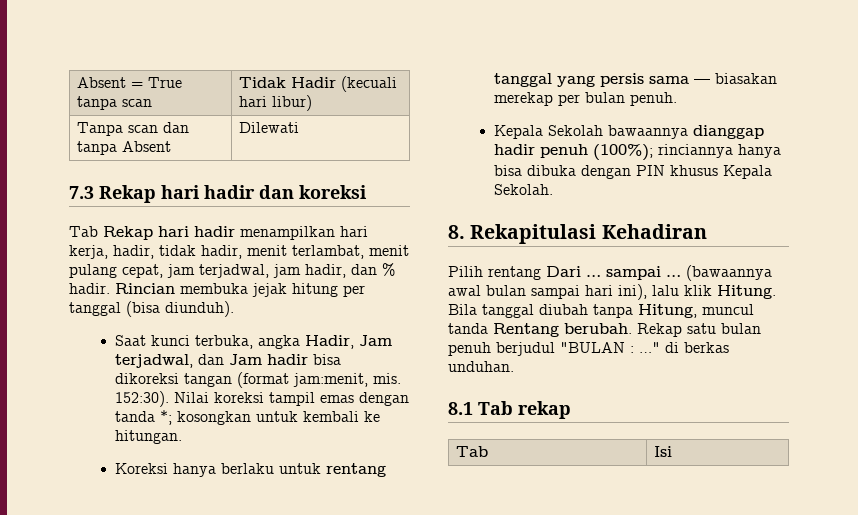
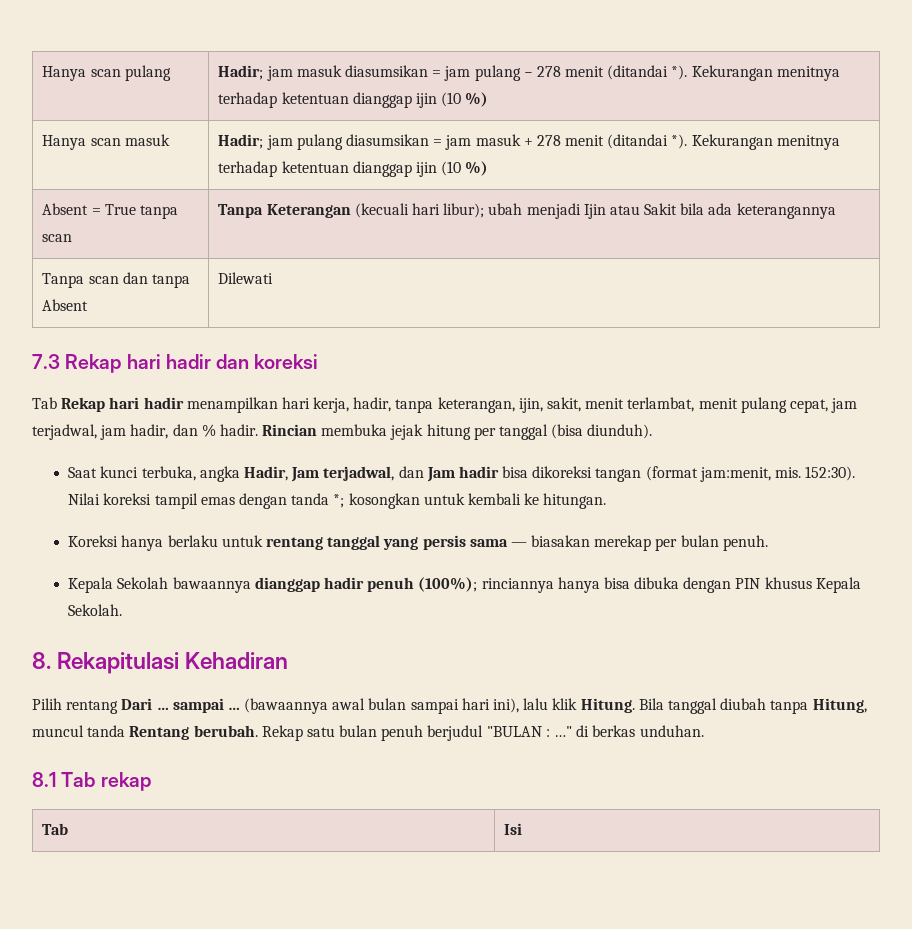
(76, 82) none -> [42,65,171,81] [218,65,840,81] [218,92,489,108] [42,134,170,150] [218,134,840,150] [218,161,489,177] Hanya scan pulang | Hadir; jam masuk diasumsikan = jam pulang − 278 menit (ditandai *). Kekurangan menitnya terhadap ketentuan dianggap ijin (10 %) // Hanya scan masuk | Hadir; jam pulang diasumsikan = jam masuk + 278 menit (ditandai *). Kekurangan menitnya terhadap ketentuan dianggap ijin (10 %) //
[238,76,397,92] [238,95,312,111] Tidak Hadir (kecuali hari libur) -> [218,203,836,219] Tanpa Keterangan (kecuali hari libur); ubah menjadi Ijin atau Sakit bila ada keterangannya
[159,245,242,259] tidak hadir, -> [395,397,582,413] tanpa keterangan, ijin, sakit,

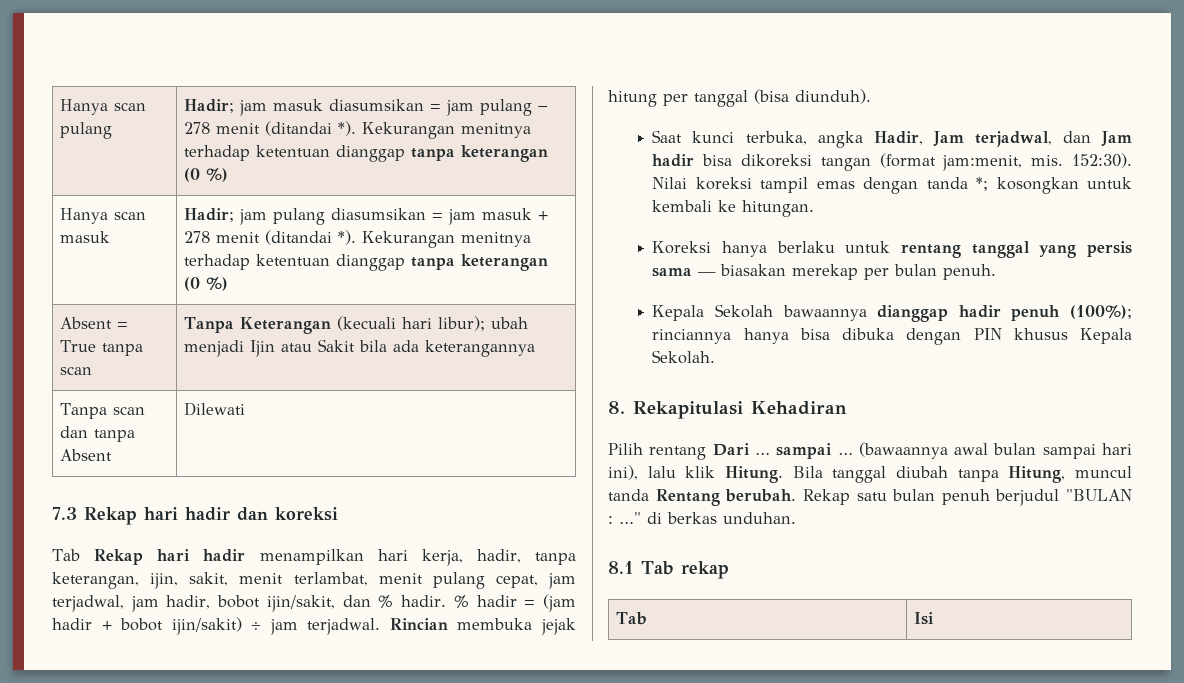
[415,92,462,108] ijin (10 -> [411,145,549,162] [184,168,201,182] tanpa keterangan (0
[415,161,462,177] ijin (10 -> [411,254,549,271] [184,277,201,291] tanpa keterangan (0
(169, 431) none -> [217,595,335,612] bobot ijin/sakit,
(258, 430) none -> [453,594,576,612] [52,617,381,635] % hadir = (jam hadir + bobot ijin/sakit) ÷ jam terjadwal.

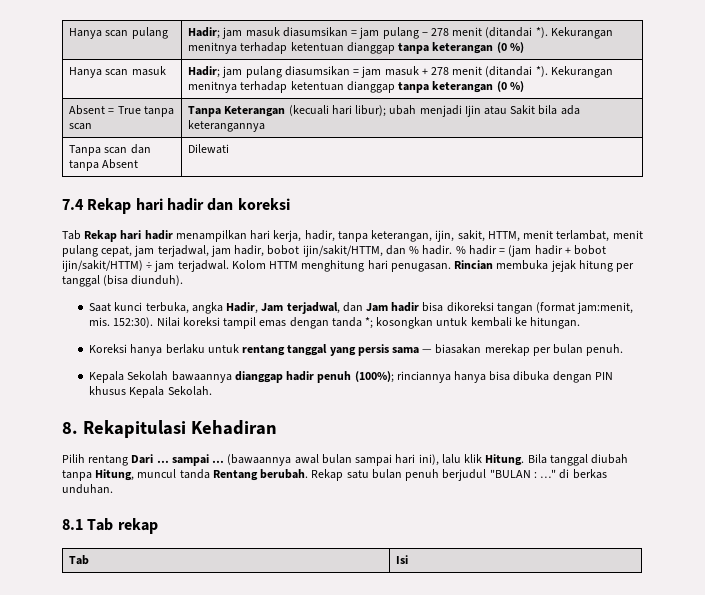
[52,507,77,520] 7.3 -> [62,199,84,210] 7.4
(229, 579) none -> [487,231,520,242] HTTM,
[266,595,335,612] ijin/sakit, -> [302,245,383,257] ijin/sakit/HTTM,
[171,617,242,635] ijin/sakit) -> [62,260,143,272] ijin/sakit/HTTM)
(381, 626) none -> [231,260,451,272] Kolom HTTM menghitung hari penugasan.

